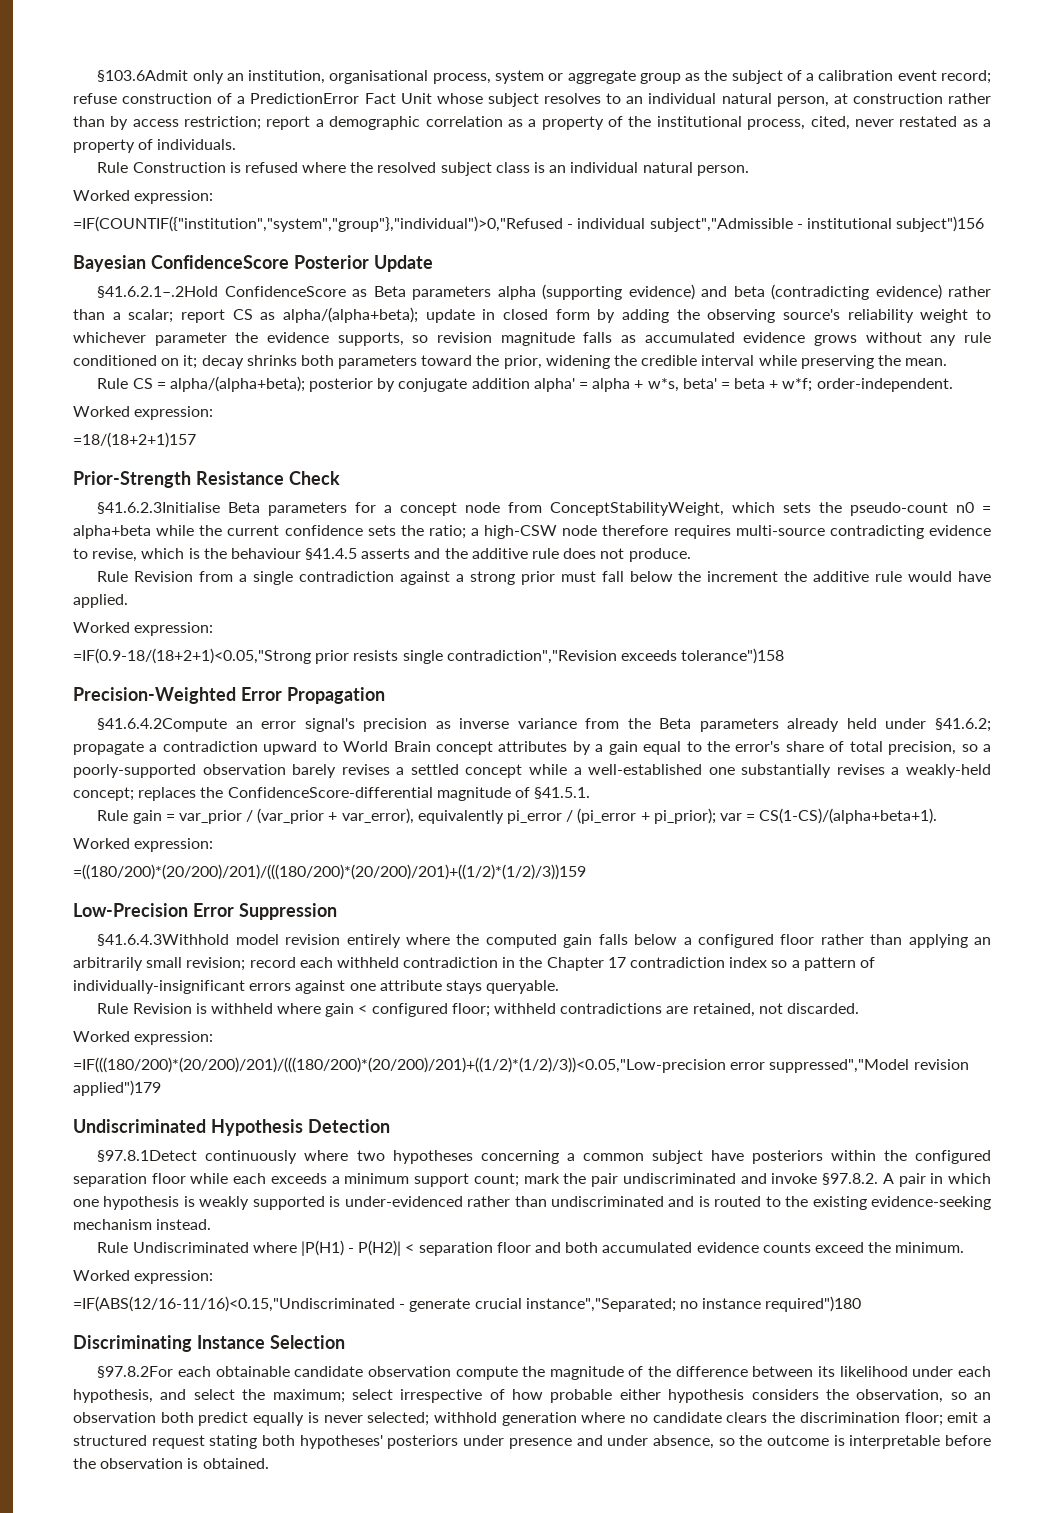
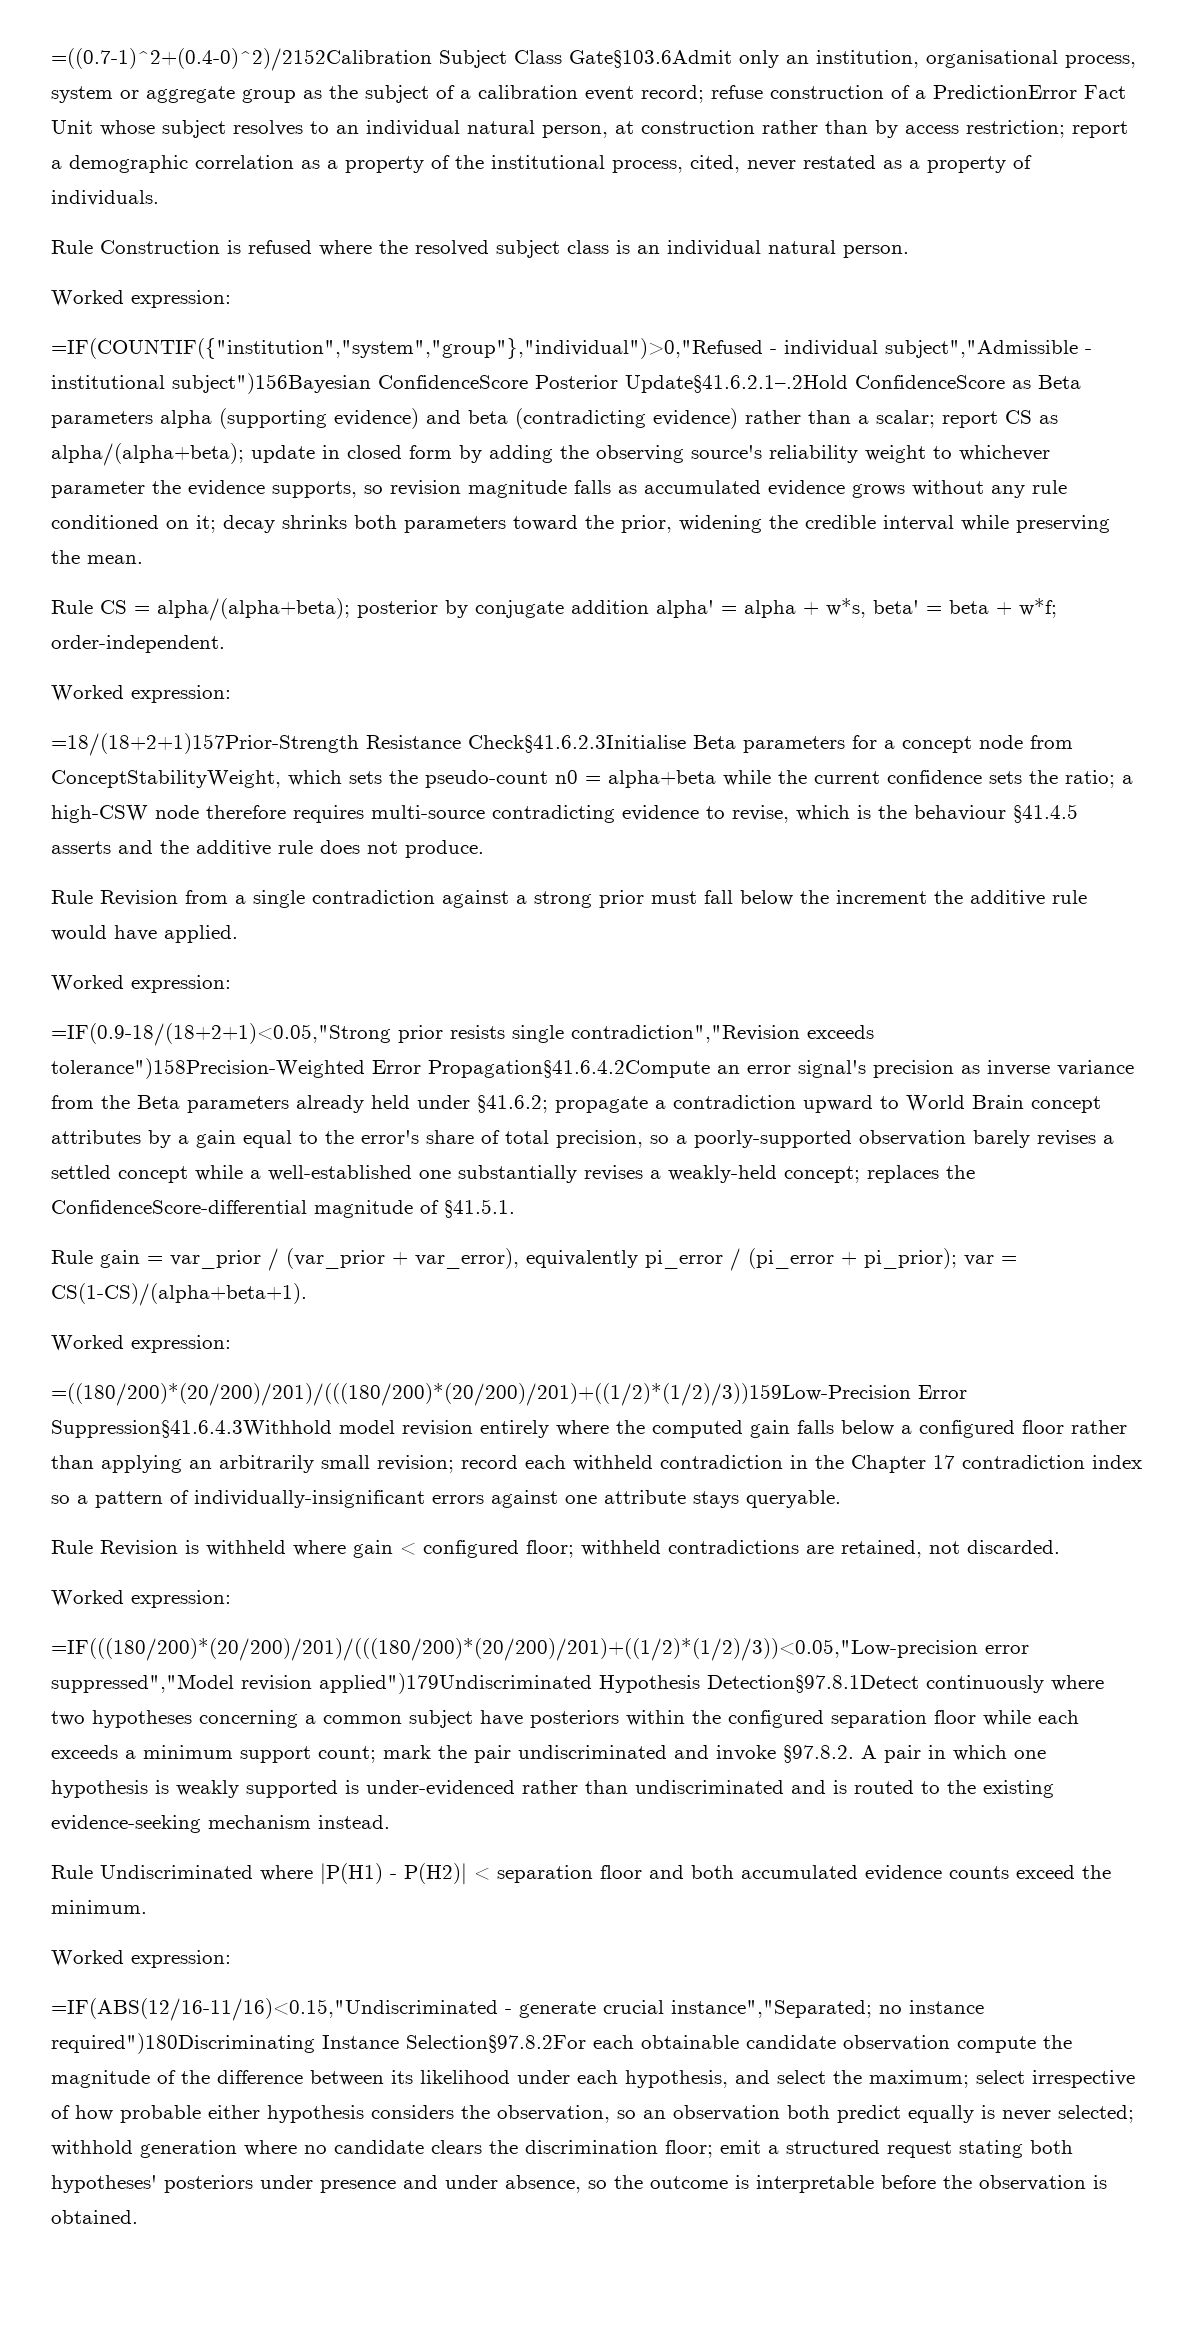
[97,70,189,82] §103.6Admit -> [51,48,732,71] =((0.7-1)^2+(0.4-0)^2)/2152Calibration Subject Class Gate§103.6Admit
[896,216,985,232] [73,255,433,272] [97,286,219,298] subject")156 // Bayesian ConfidenceScore Posterior Update // §41.6.2.1–.2Hold -> [172,373,848,394] subject")156Bayesian ConfidenceScore Posterior Update§41.6.2.1–.2Hold
[73,432,196,448] [73,471,340,488] [97,502,221,514] =18/(18+2+1)157 // Prior-Strength Resistance Check // §41.6.2.3Initialise -> [51,733,686,756] =18/(18+2+1)157Prior-Strength Resistance Check§41.6.2.3Initialise
[681,648,785,664] [73,687,385,704] [97,718,228,732] tolerance")158 // Precision-Weighted Error Propagation // §41.6.4.2Compute -> [51,1058,710,1079] tolerance")158Precision-Weighted Error Propagation§41.6.4.2Compute
[73,864,586,880] [73,903,337,920] [97,934,230,946] =((180/200)*(20/200)/201)/(((180/200)*(20/200)/201)+((1/2)*(1/2)/3))159 // Low-Precision Error Suppression // §41.6.4.3Withhold -> [51,1383,967,1406] [51,1420,332,1438] =((180/200)*(20/200)/201)/(((180/200)*(20/200)/201)+((1/2)*(1/2)/3))159Low-Precision Error Suppression§41.6.4.3Withhold
[73,1080,161,1096] [73,1119,390,1136] [97,1150,198,1162] applied")179 // Undiscriminated Hypothesis Detection // §97.8.1Detect -> [319,1673,919,1694] applied")179Undiscriminated Hypothesis Detection§97.8.1Detect
[765,1296,862,1312] [73,1335,345,1352] [97,1366,174,1378] required")180 // Discriminating Instance Selection // §97.8.2For -> [51,2033,586,2054] required")180Discriminating Instance Selection§97.8.2For

